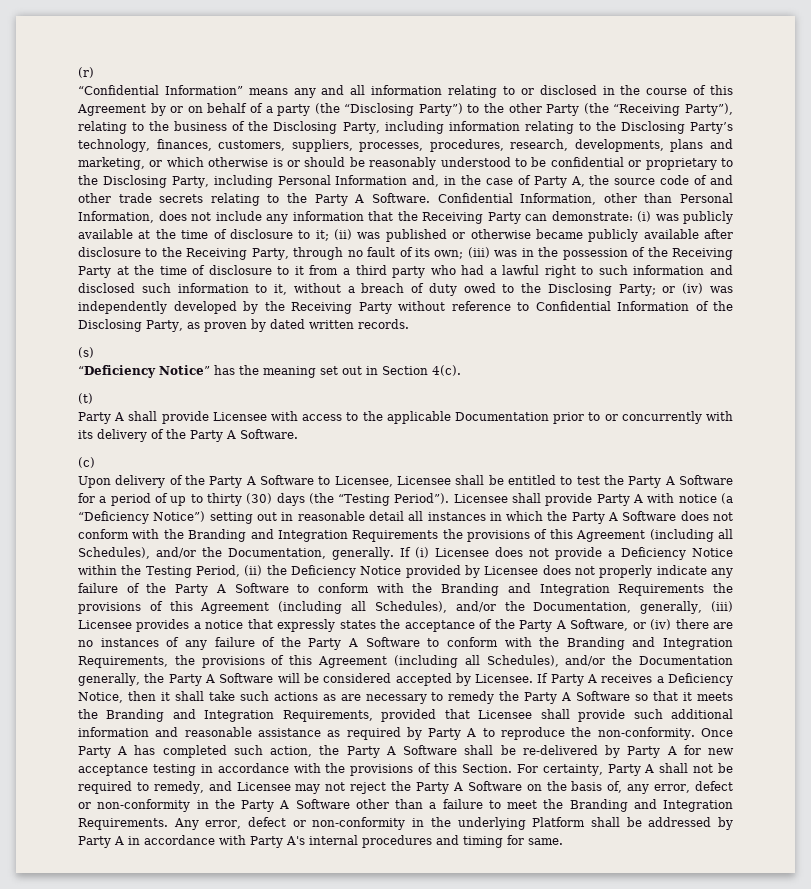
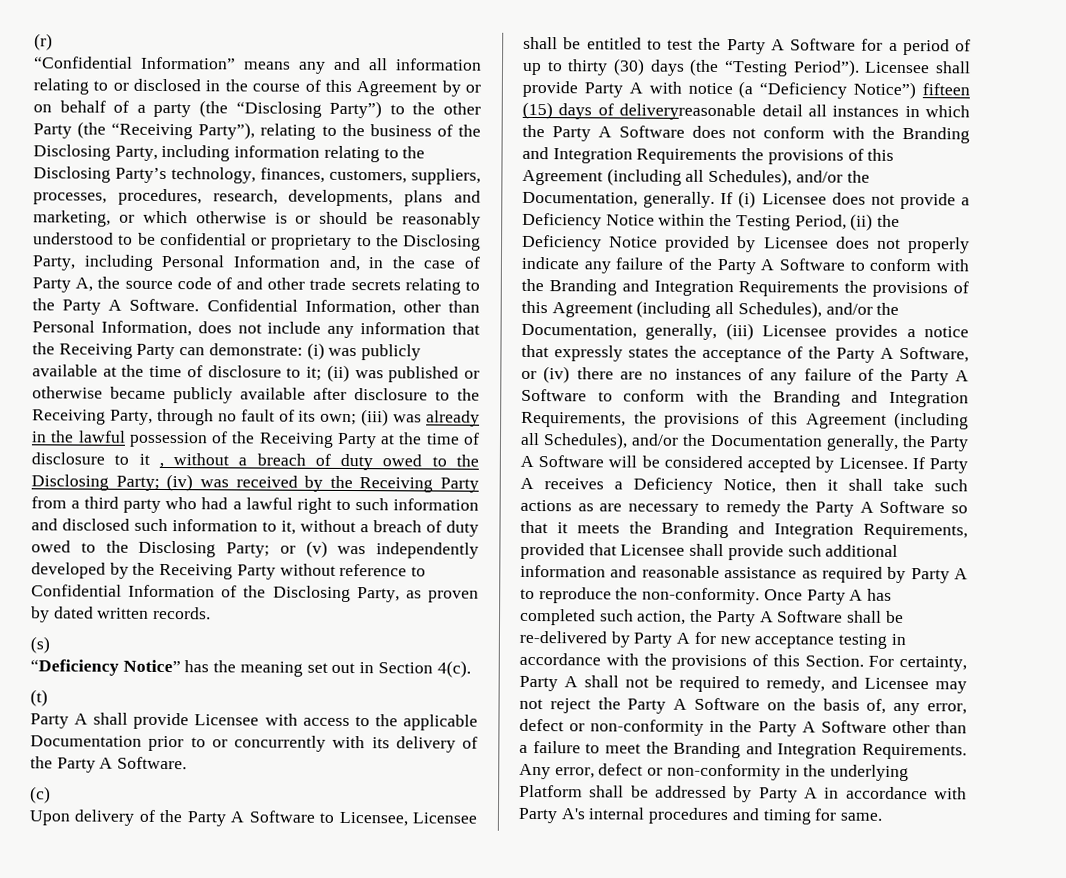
[521,247,559,257] in the -> [425,410,480,427] [31,430,126,443] already in the lawful
(304, 270) none -> [158,453,479,471] [31,474,479,493] , without a breach of duty owed to the Disclosing Party; (iv) was received by the Receiving Party
[682,283,704,294] (iv) -> [305,540,328,558] (v)
[209,511,365,524] setting out in reasonable -> [922,83,970,96] [522,101,757,121] fifteen (15) days of deliveryreasonable

